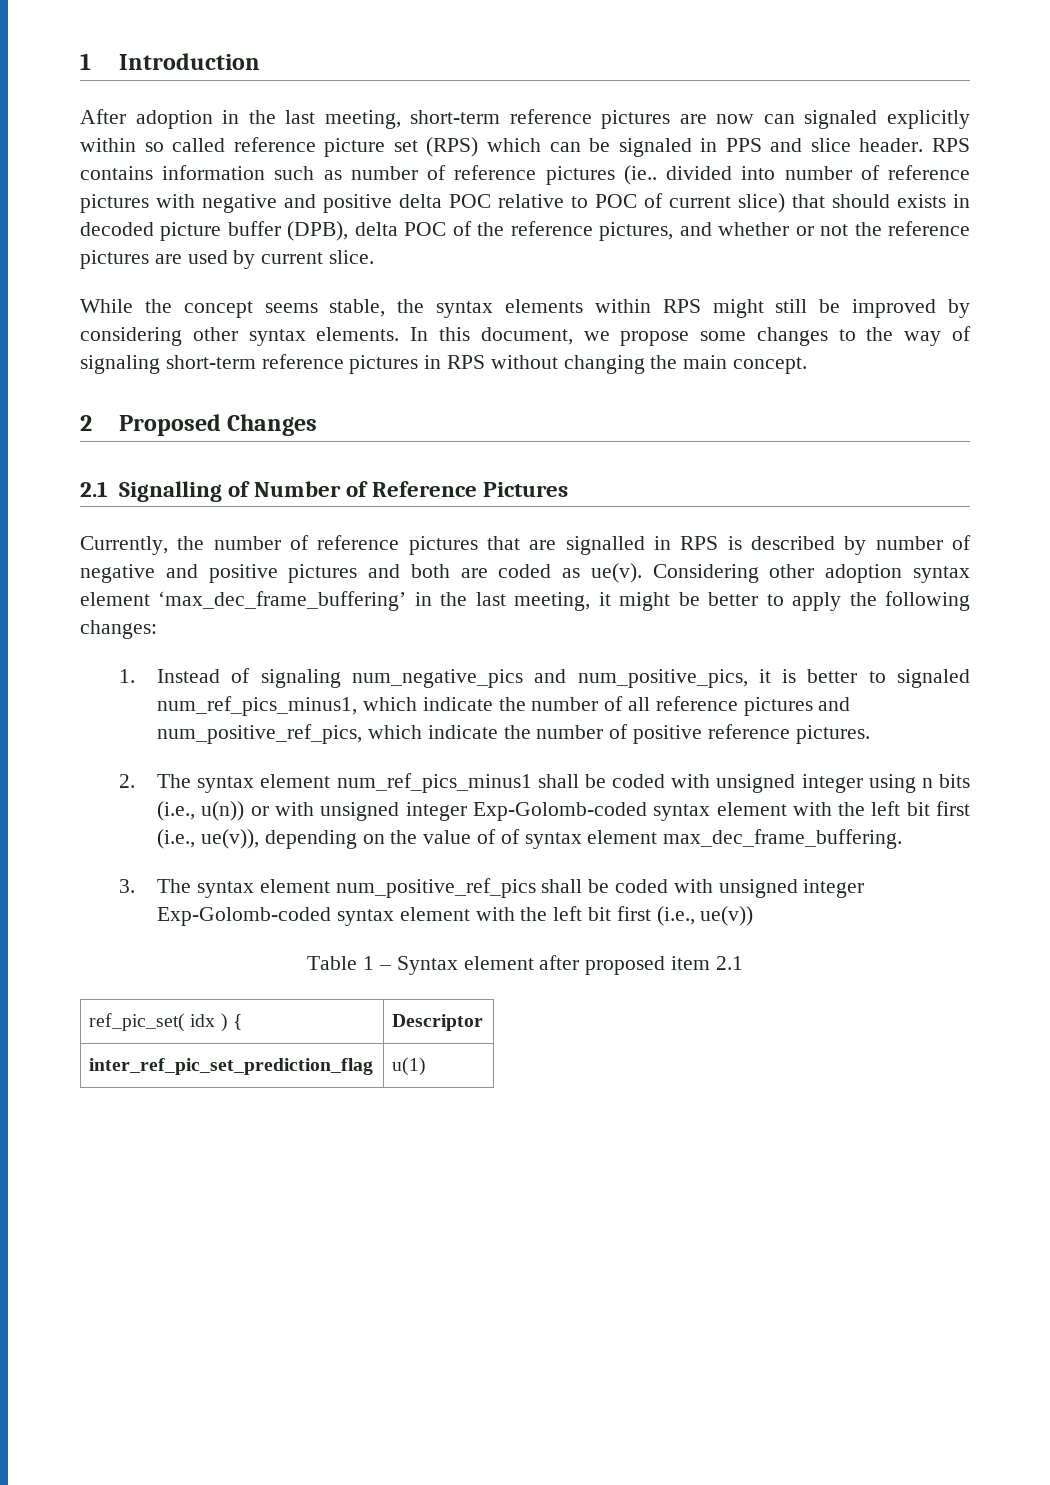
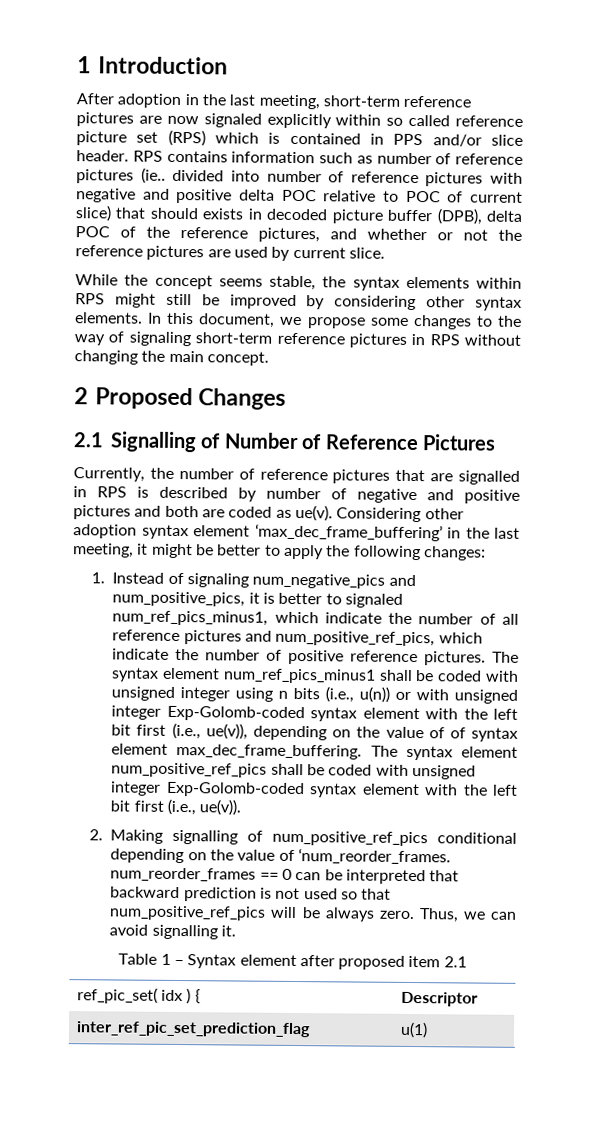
[763,114,795,124] can -> (199, 120) none
[549,138,692,157] can be signaled -> [268,132,361,145] is contained
[770,138,803,152] and -> [432,134,482,147] and/or
[118,774,135,788] // 2. -> (487, 658) none
[118,879,135,893] // 3. -> (363, 751) none
[700,906,754,926] ue(v)) -> [199,799,242,816] [89,829,517,847] [110,848,451,865] [110,867,460,885] [110,886,392,902] [109,905,517,923] [109,924,236,940] ue(v)). // 2. Making signalling of num_positive_ref_pics conditional depending on the value of ‘num_reorder_frames. num_reorder_frames == 0 can be interpreted that backward prediction is not used so that num_positive_ref_pics will be always zero. Thus, we can avoid signalling it.

